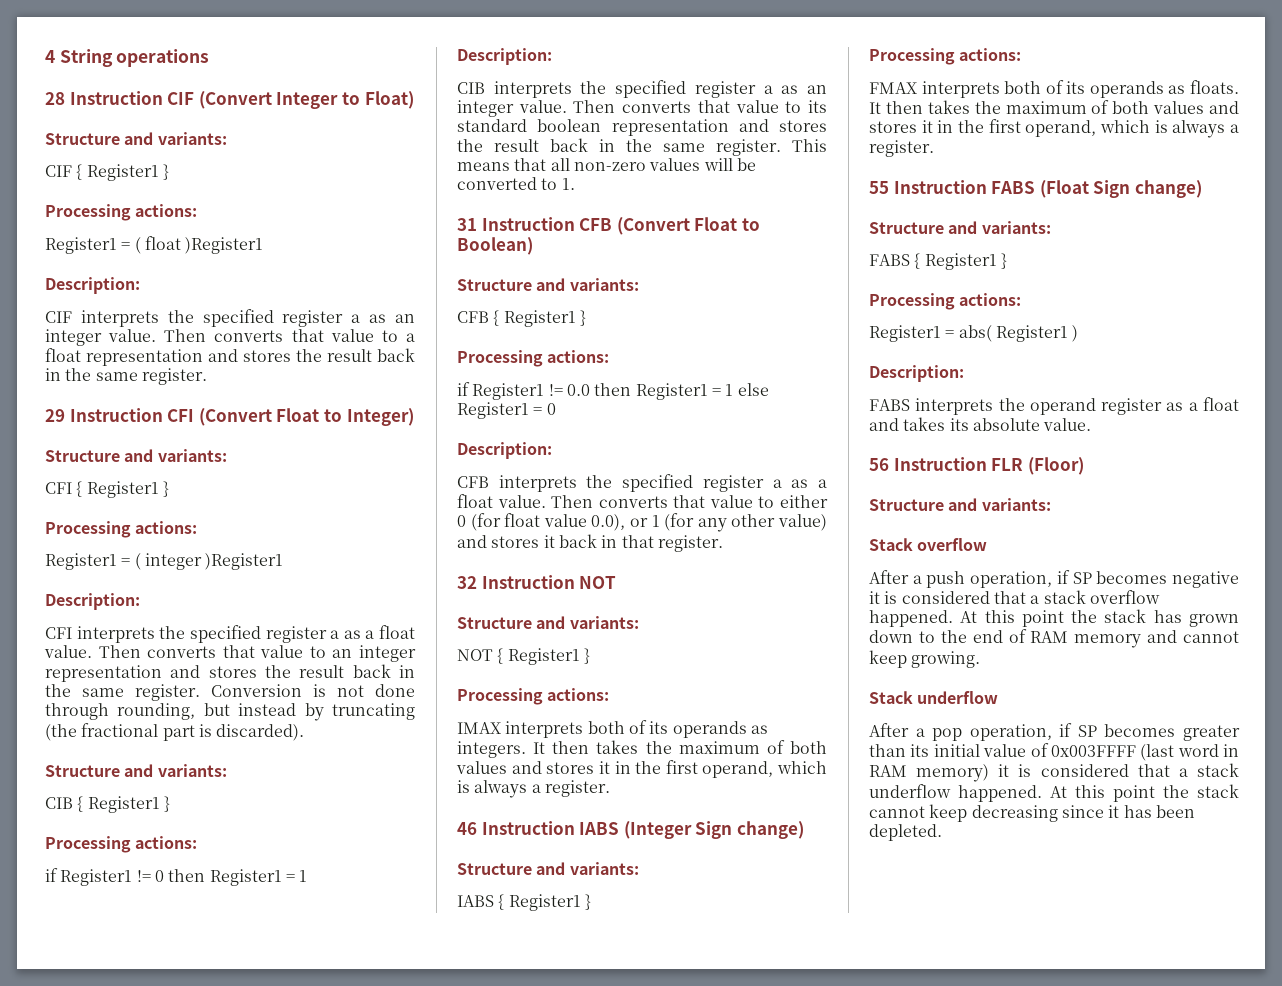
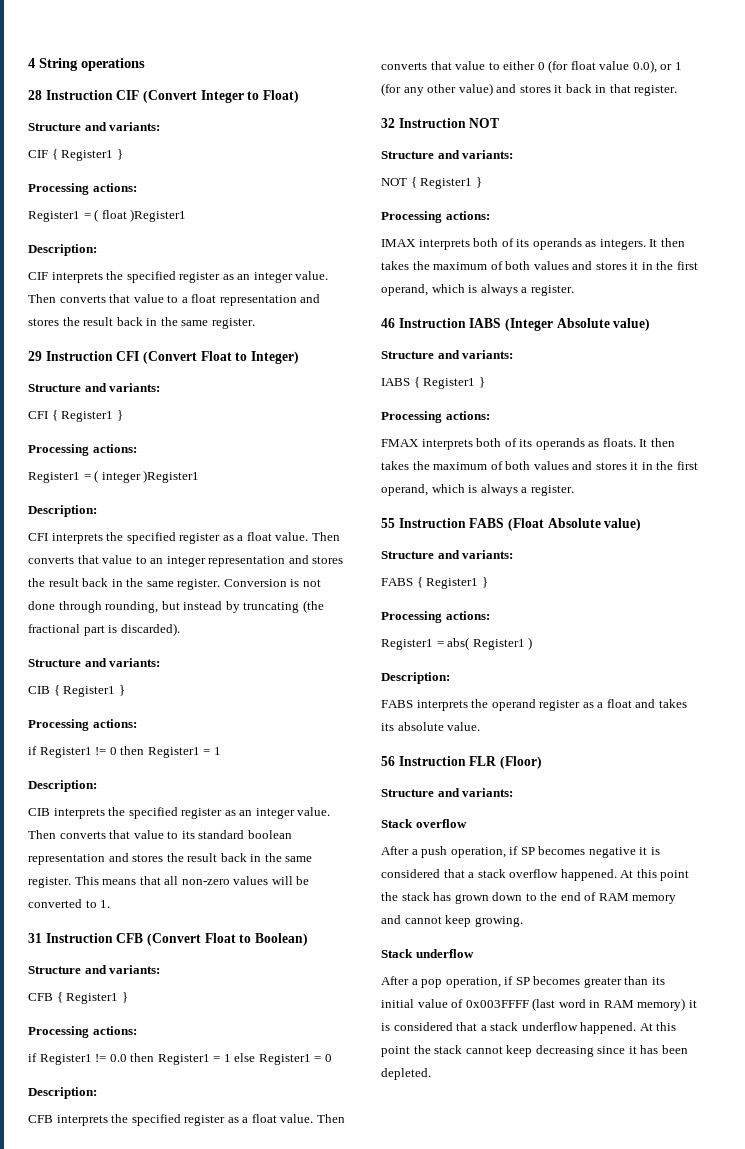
[351,314,361,323] a -> (221, 277) none
[330,630,340,639] a -> (221, 538) none
[763,85,773,94] a -> (223, 813) none
[772,479,782,488] a -> (226, 1120) none
[695,821,804,839] Sign change) -> [556,318,651,331] Absolute value)
[1093,180,1202,198] Sign change) -> [547,518,642,531] Absolute value)

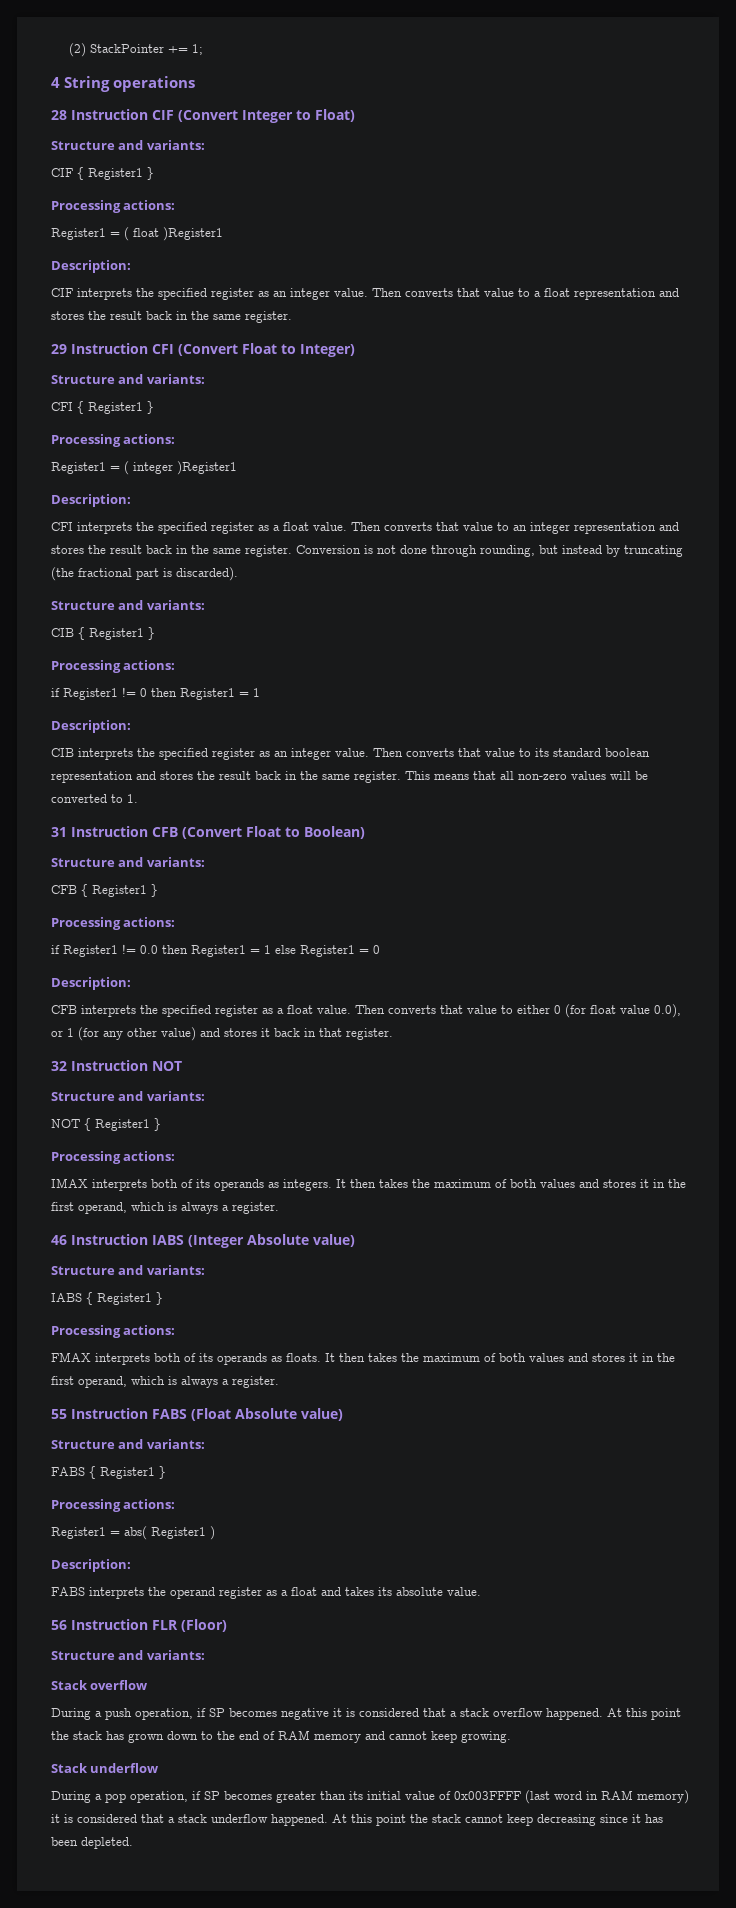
(28, 63) none -> [68,43,203,57] (2) StackPointer += 1; //
[381,846,409,855] After -> [51,1708,91,1720] During
[381,976,409,985] After -> [51,1791,91,1803] During

